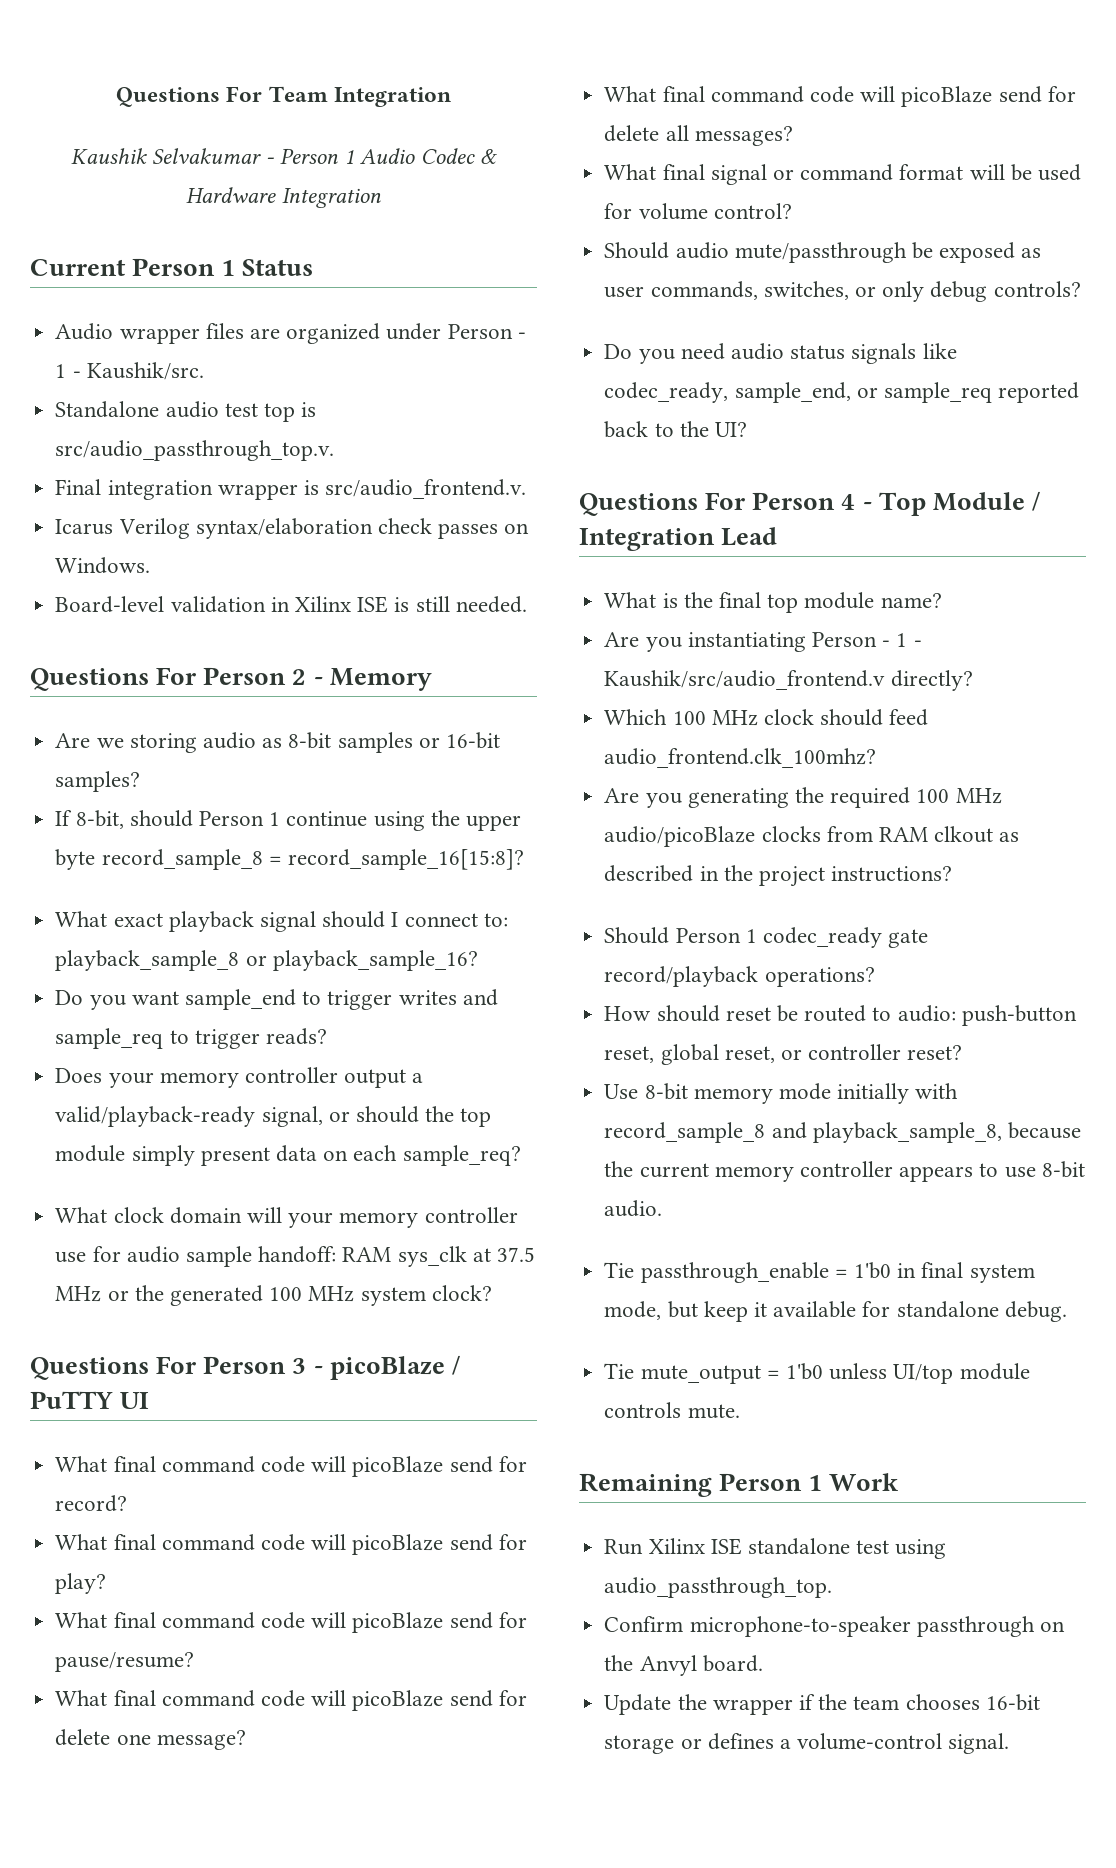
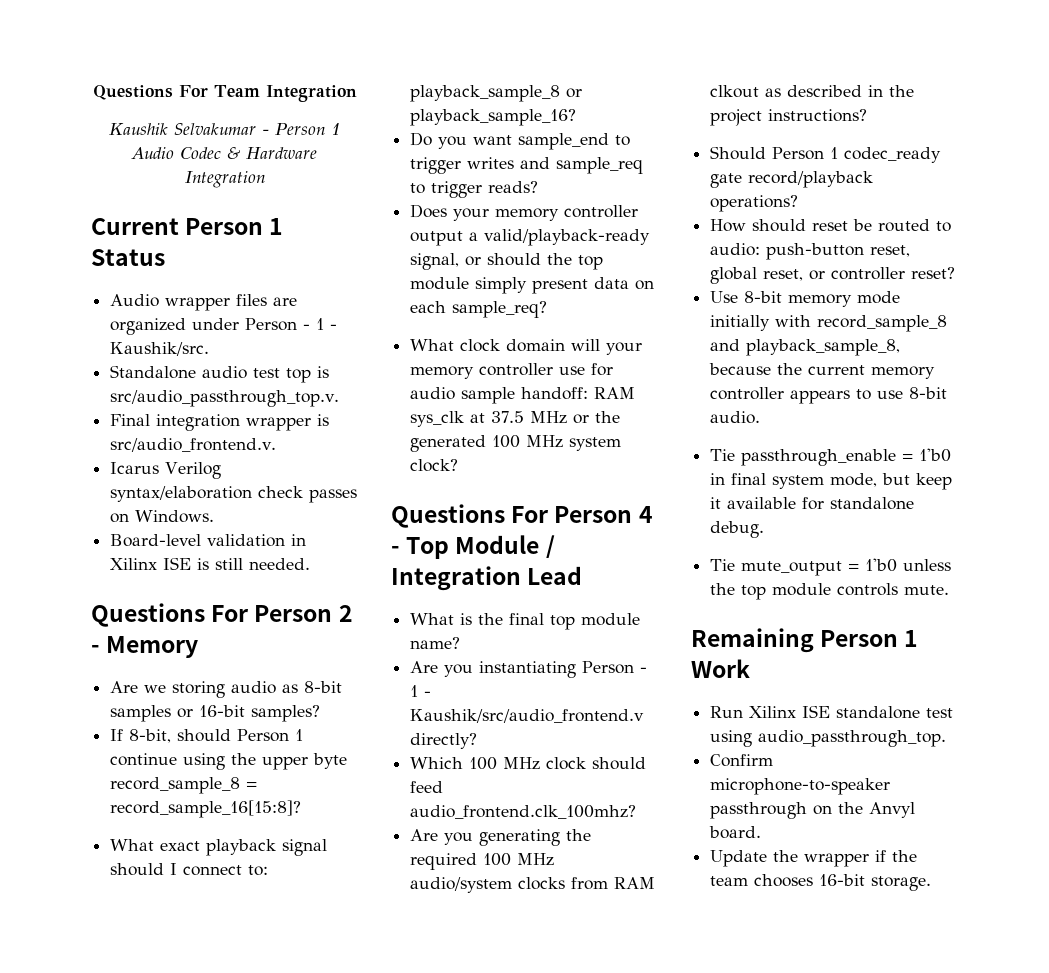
[30,1355,460,1380] [30,1391,150,1409] [55,1456,527,1477] [55,1495,128,1512] [55,1534,527,1555] [55,1573,107,1594] [55,1612,527,1633] [55,1652,195,1672] [55,1690,527,1711] [55,1729,246,1750] [604,86,1076,107] [604,125,793,146] [604,164,1081,185] [604,203,792,220] [604,242,1042,263] [604,281,1081,302] [604,343,957,364] [604,382,1080,403] [604,421,747,438] // Questions For Person 3 - picoBlaze / PuTTY UI // What final command code will picoBlaze send for record? // What final command code will picoBlaze send for play? // What final command code will picoBlaze send for pause/resume? // What final command code will picoBlaze send for delete one message? // What final command code will picoBlaze send for delete all messages? // What final signal or command format will be used for volume control? // Should audio mute/passthrough be exposed as user commands, switches, or only debug controls? // Do you need audio status signals like codec_ready, sample_end, or sample_req reported back to the UI? -> (459, 465) none
[604,826,756,847] audio/picoBlaze -> [410,877,513,893] audio/system
[893,1364,954,1384] UI/top -> [710,583,767,600] the top
[604,1733,1010,1754] storage or defines a volume-control signal. -> [871,876,932,891] storage.

